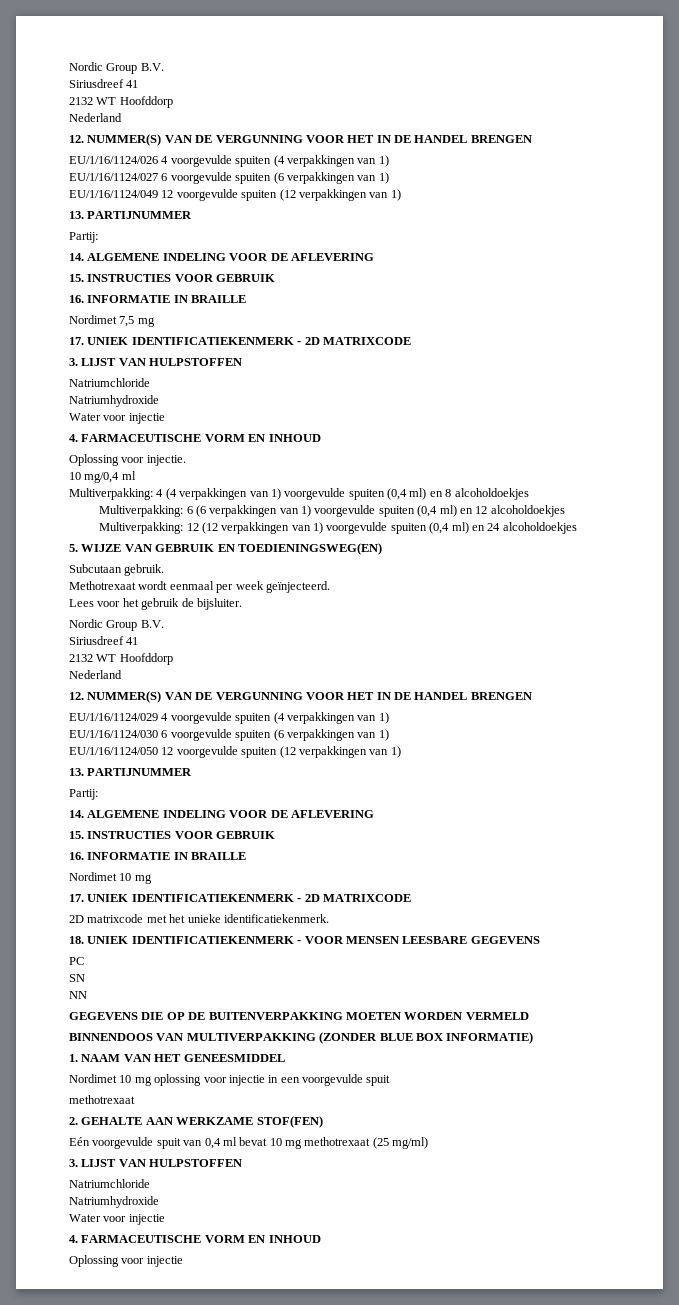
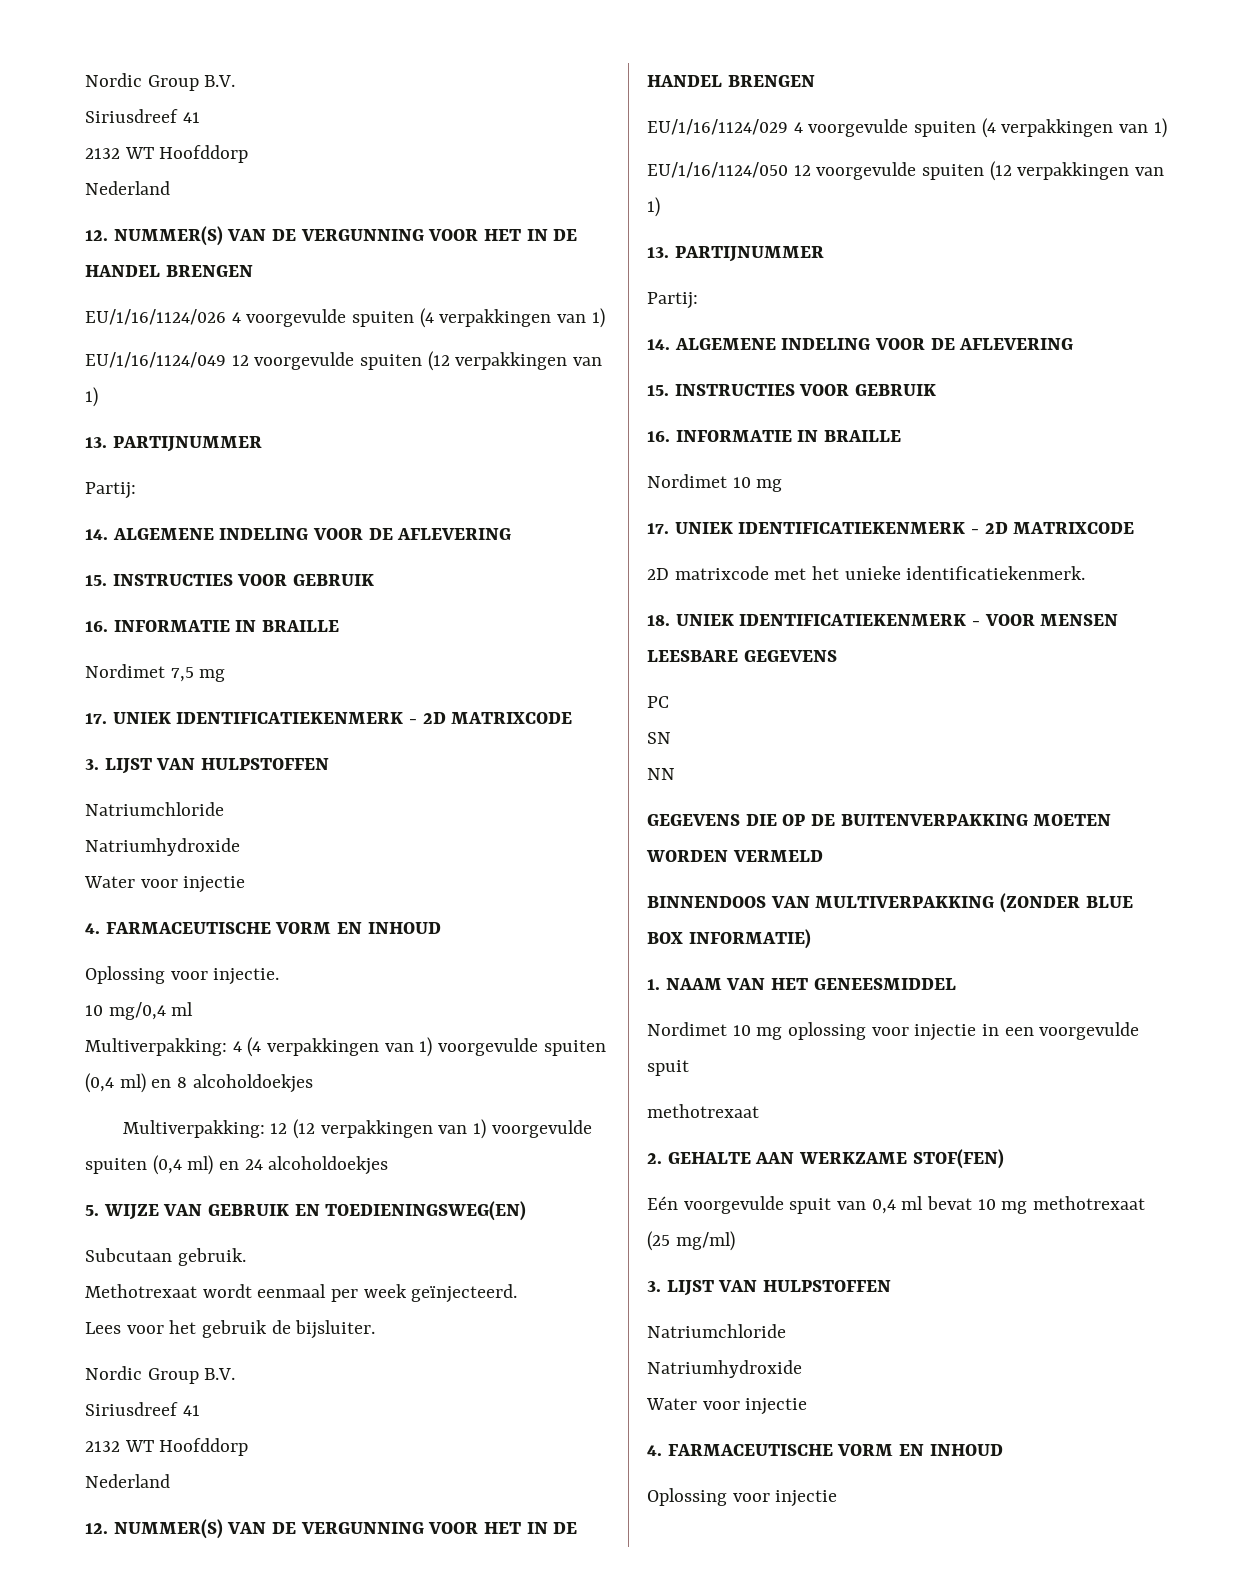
[69,172,389,184] // EU/1/16/1124/027 6 voorgevulde spuiten (6 verpakkingen van 1) -> (605, 318) none
[99,505,565,517] // Multiverpakking: 6 (6 verpakkingen van 1) voorgevulde spuiten (0,4 ml) en 12 alcoholdoekjes -> (313, 1083) none
[69,729,389,741] // EU/1/16/1124/030 6 voorgevulde spuiten (6 verpakkingen van 1) -> (1167, 128) none

